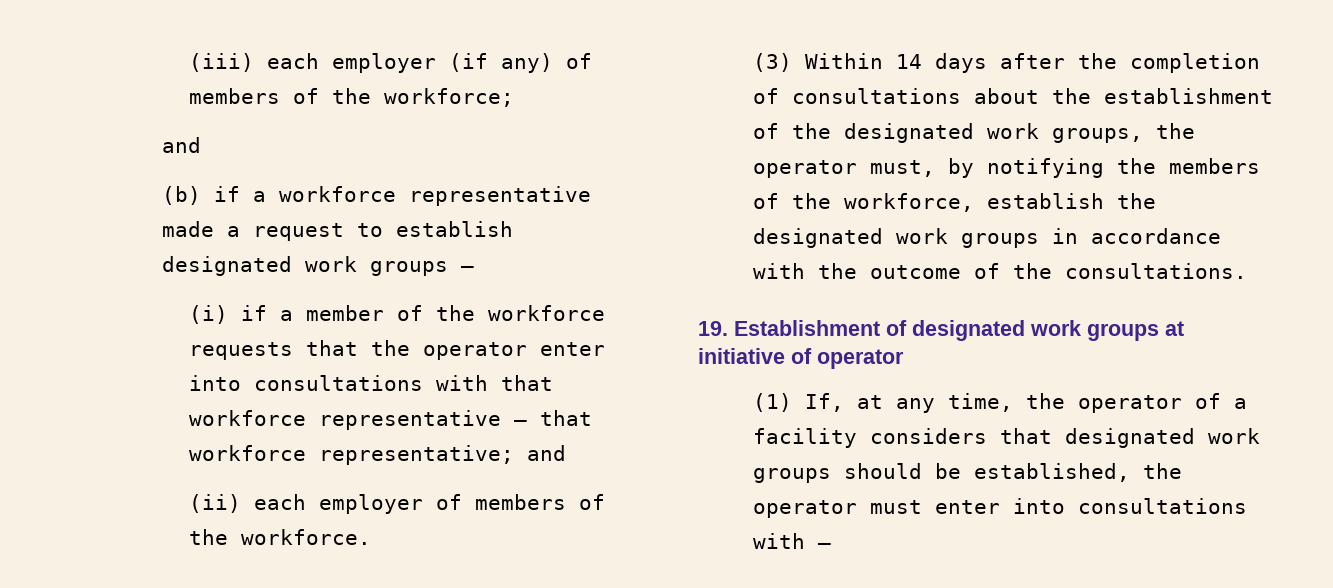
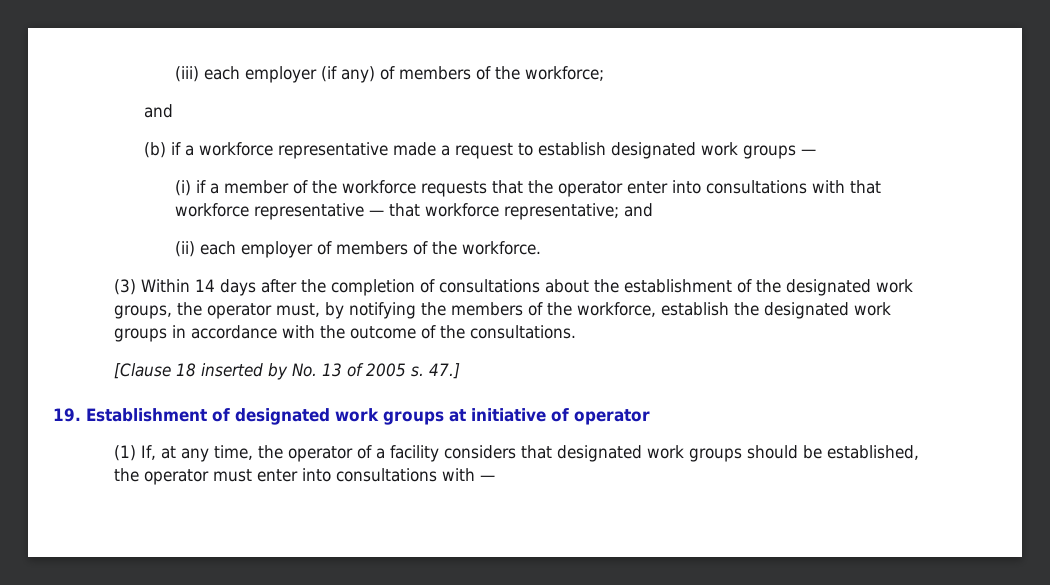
(1247, 271) none -> [113,363,460,380] // [Clause 18 inserted by No. 13 of 2005 s. 47.]

